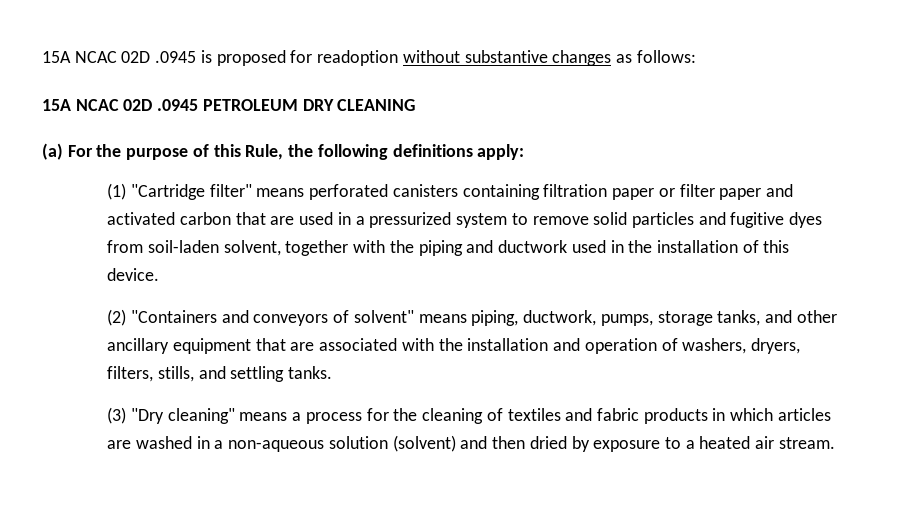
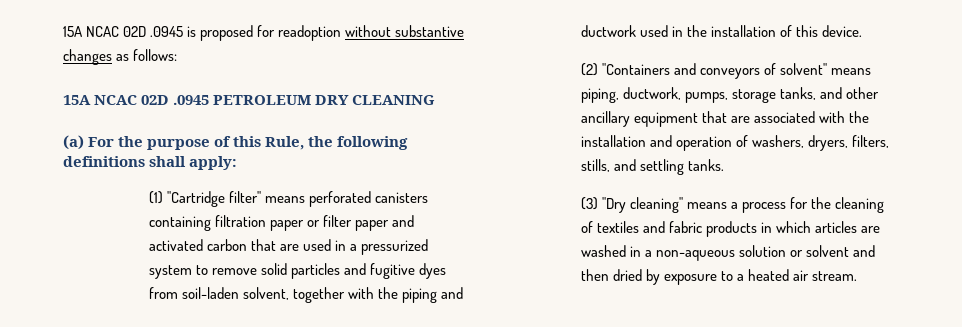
(473, 150) none -> [149,156,187,167] shall
[392,435,456,452] (solvent) -> [790,245,850,257] or solvent

